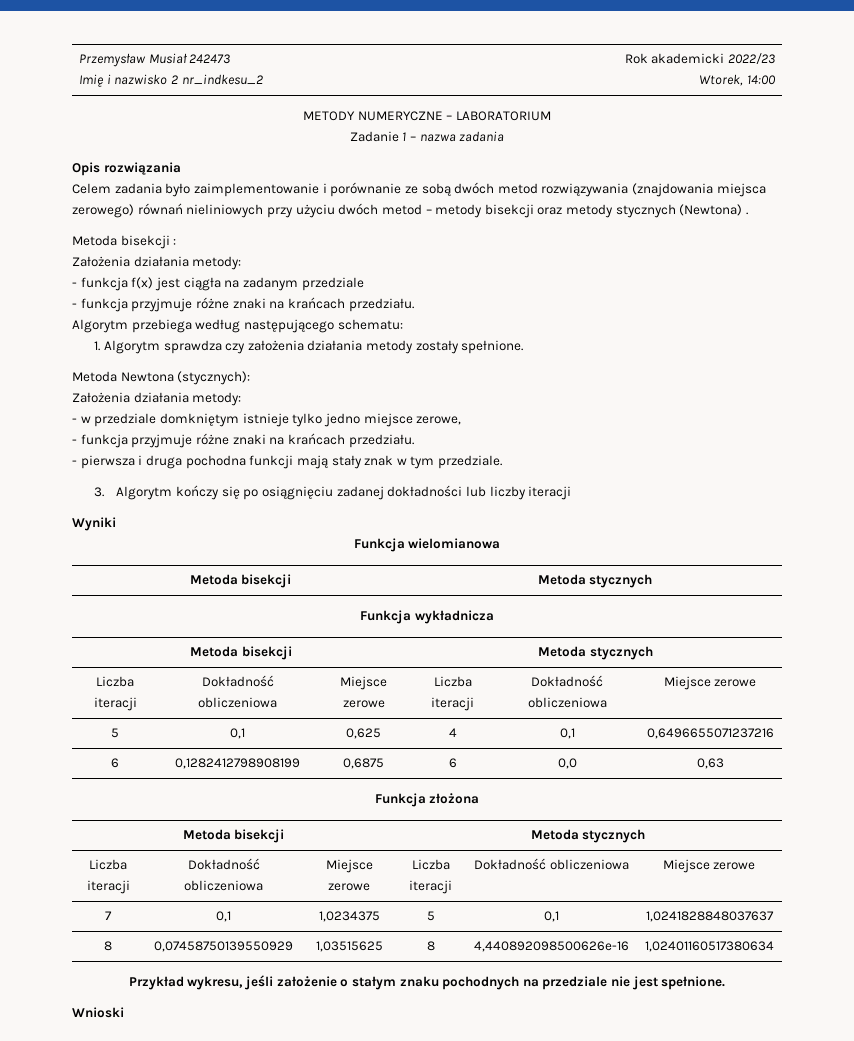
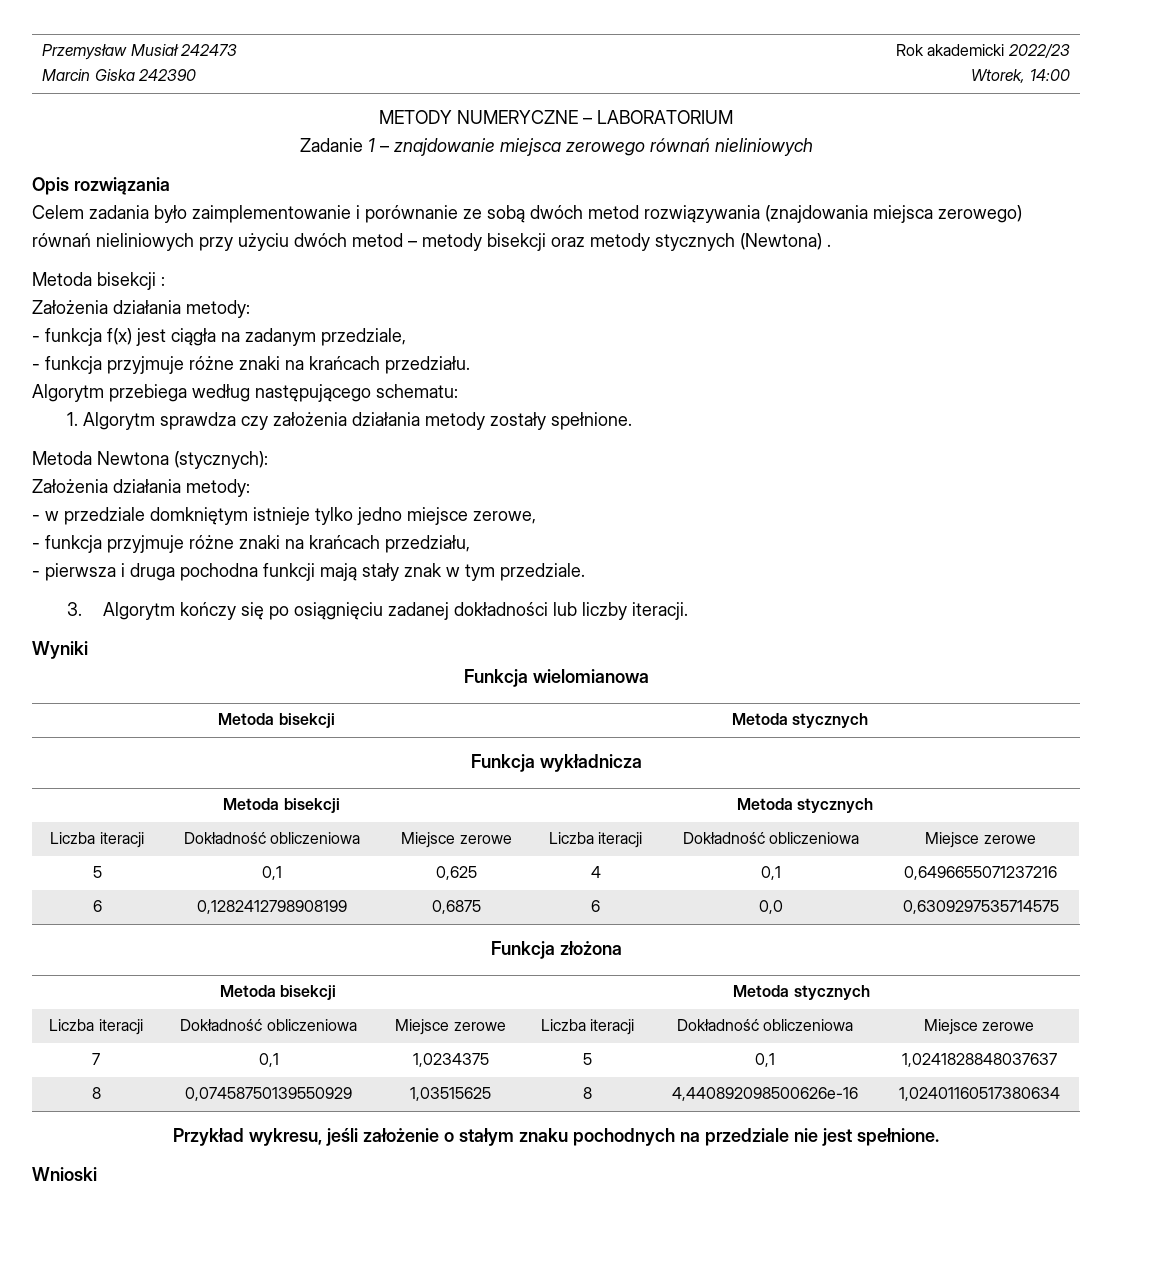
[79,74,263,87] Imię i nazwisko 2 nr_indkesu_2 -> [42,69,196,81] Marcin Giska 242390
[419,131,505,142] nazwa zadania -> [393,137,813,156] znajdowanie miejsca zerowego równań nieliniowych
[301,277,364,291] przedziale -> [321,328,406,346] przedziale,
[348,434,414,448] przedziału. -> [385,535,470,553] przedziału,
[528,486,572,500] iteracji -> [631,602,688,620] iteracji.
[696,758,724,769] 0,63 -> [902,900,1059,914] 0,6309297535714575

